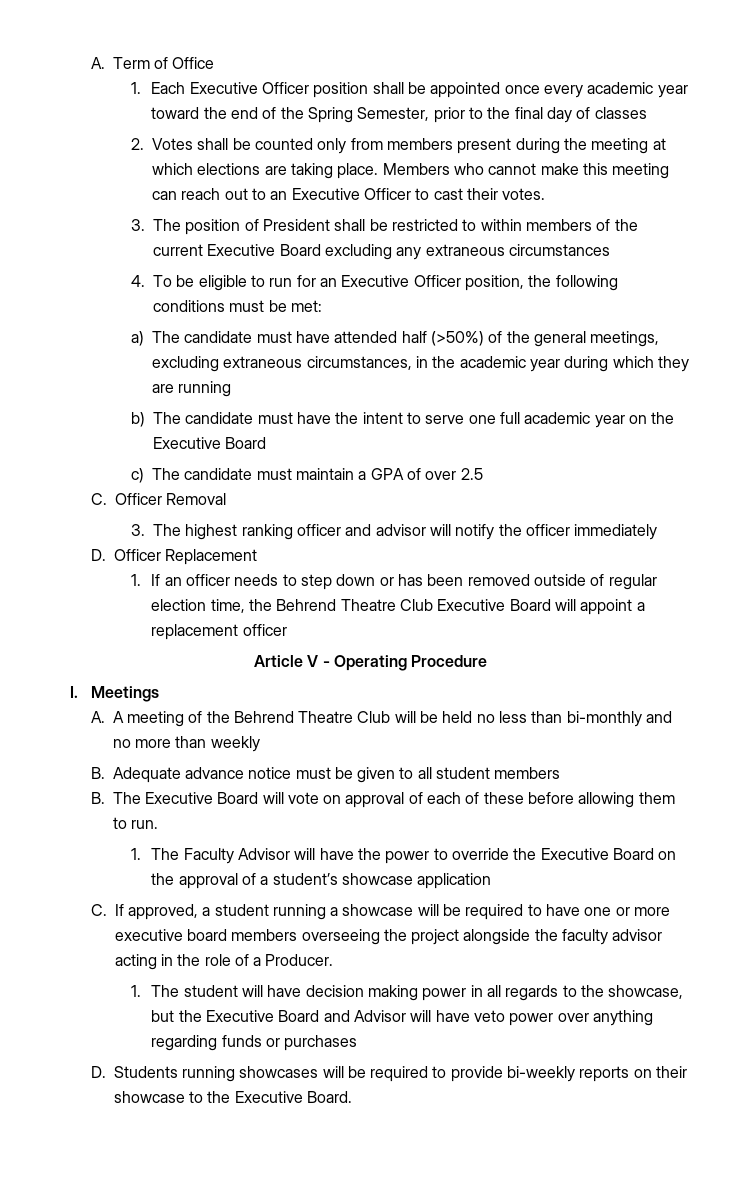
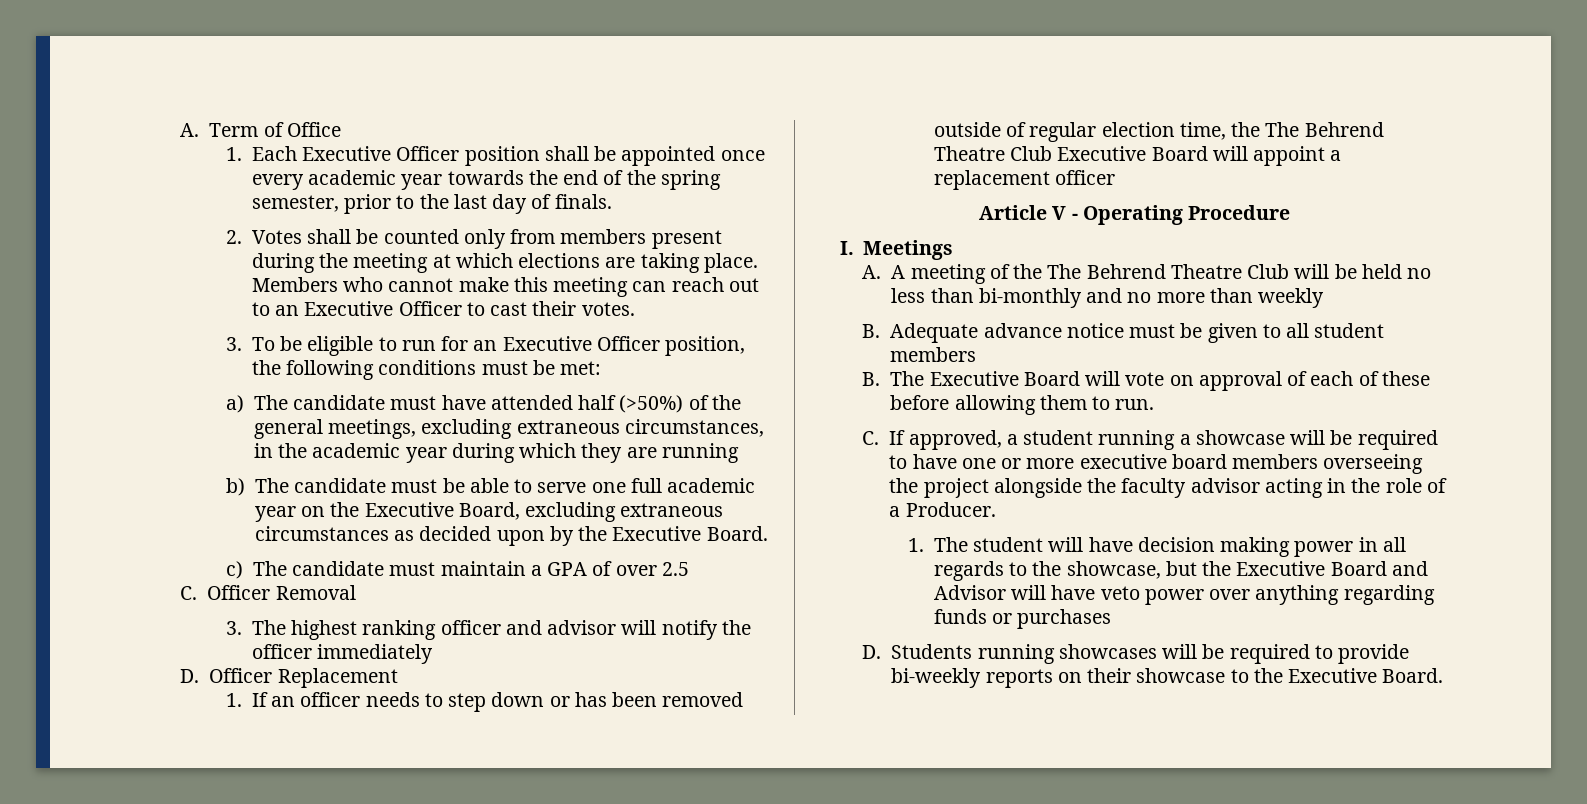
[151,107,200,119] toward -> [447,170,524,185] towards
[307,107,430,123] Spring Semester, -> [660,170,721,190] [251,195,339,212] spring semester,
[514,107,543,119] final -> [453,194,487,209] last
[594,107,647,119] classes -> [554,194,612,209] finals.
[153,219,638,235] [153,244,611,260] [131,275,146,287] The position of President shall be restricted to within members of the current Executive Board excluding any extraneous circumstances // 4. -> (242, 344) none
[297,412,403,424] have the intent -> [442,478,509,493] be able
[225,437,267,449] Board -> [458,502,724,522] [254,526,768,546] Board, excluding extraneous circumstances as decided upon by the Executive Board.
(273, 605) none -> [1265,122,1300,137] The
(230, 717) none -> [1047,264,1082,279] The
[131,848,677,864] [151,873,492,889] // 1. The Faculty Advisor will have the power to override the Executive Board on the approval of a student’s showcase application -> (1155, 404) none

